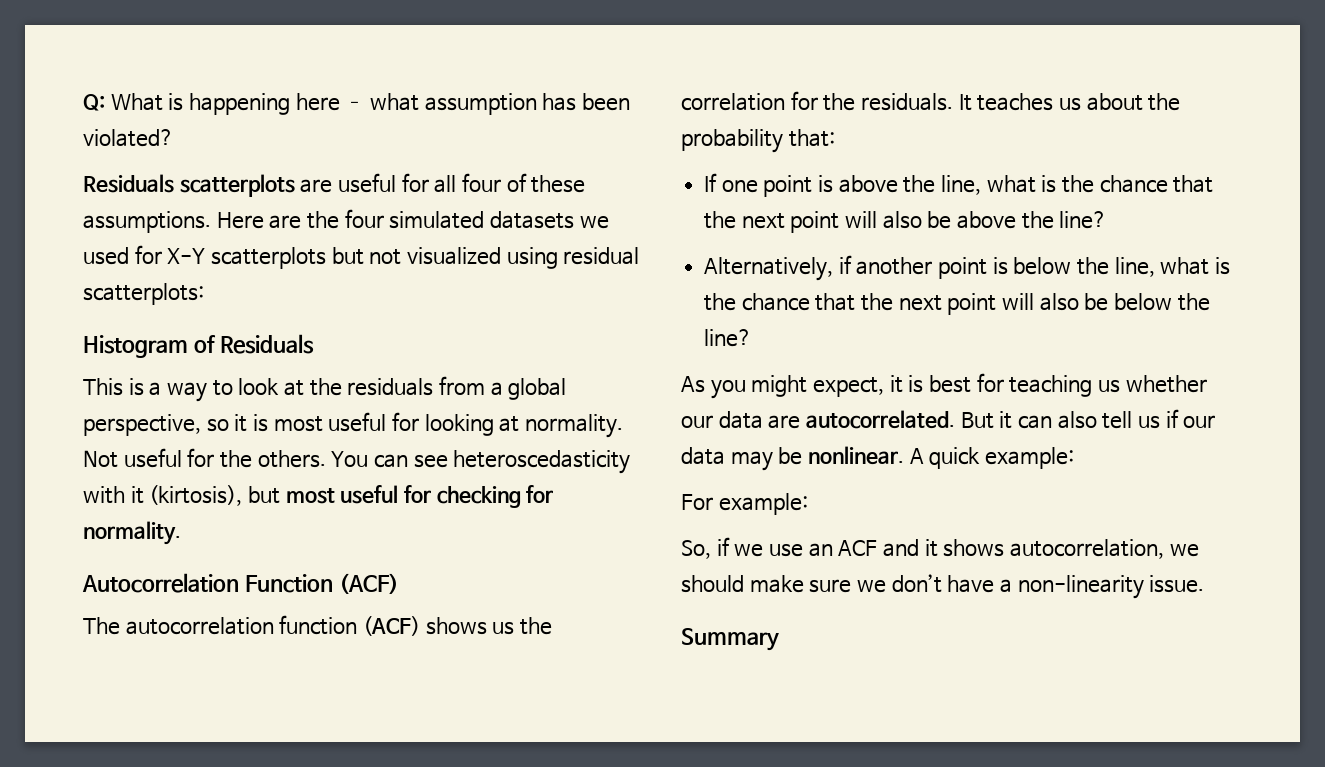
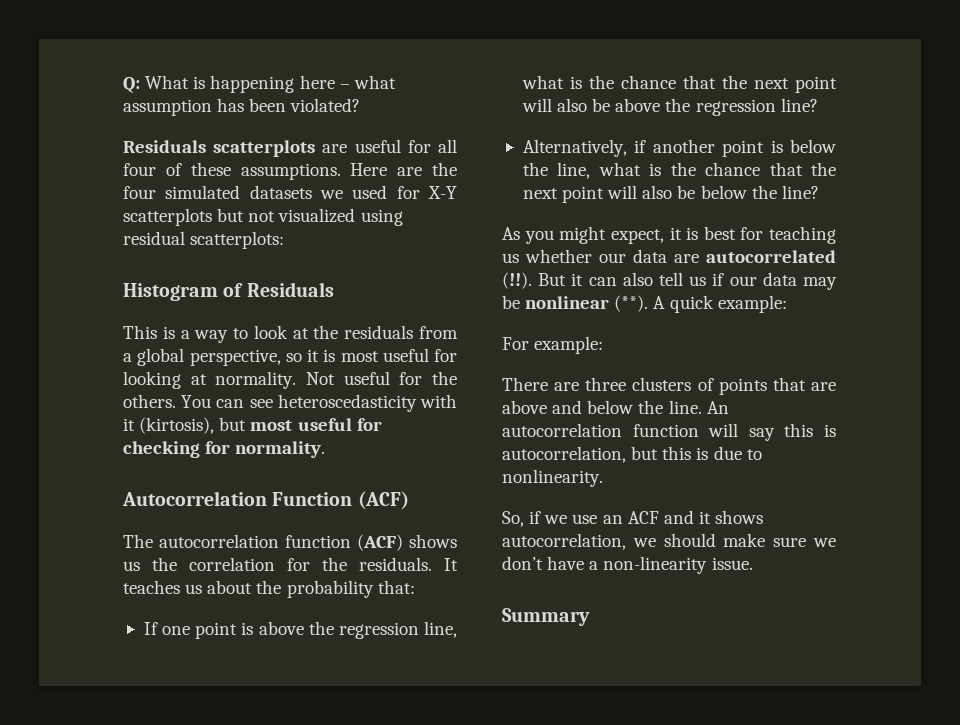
(936, 184) none -> [338,622,419,639] regression
(1054, 220) none -> [695,99,776,116] regression
[805,410,955,429] autocorrelated. -> [706,250,836,263] [502,272,532,289] autocorrelated (!!).
[807,446,904,465] nonlinear. -> [525,295,649,312] nonlinear (**).
(808, 504) none -> [502,377,836,395] [502,400,729,414] [502,423,836,441] [502,446,762,463] [502,469,603,487] // There are three clusters of points that are above and below the line. An autocorrelation function will say this is autocorrelation, but this is due to nonlinearity.

